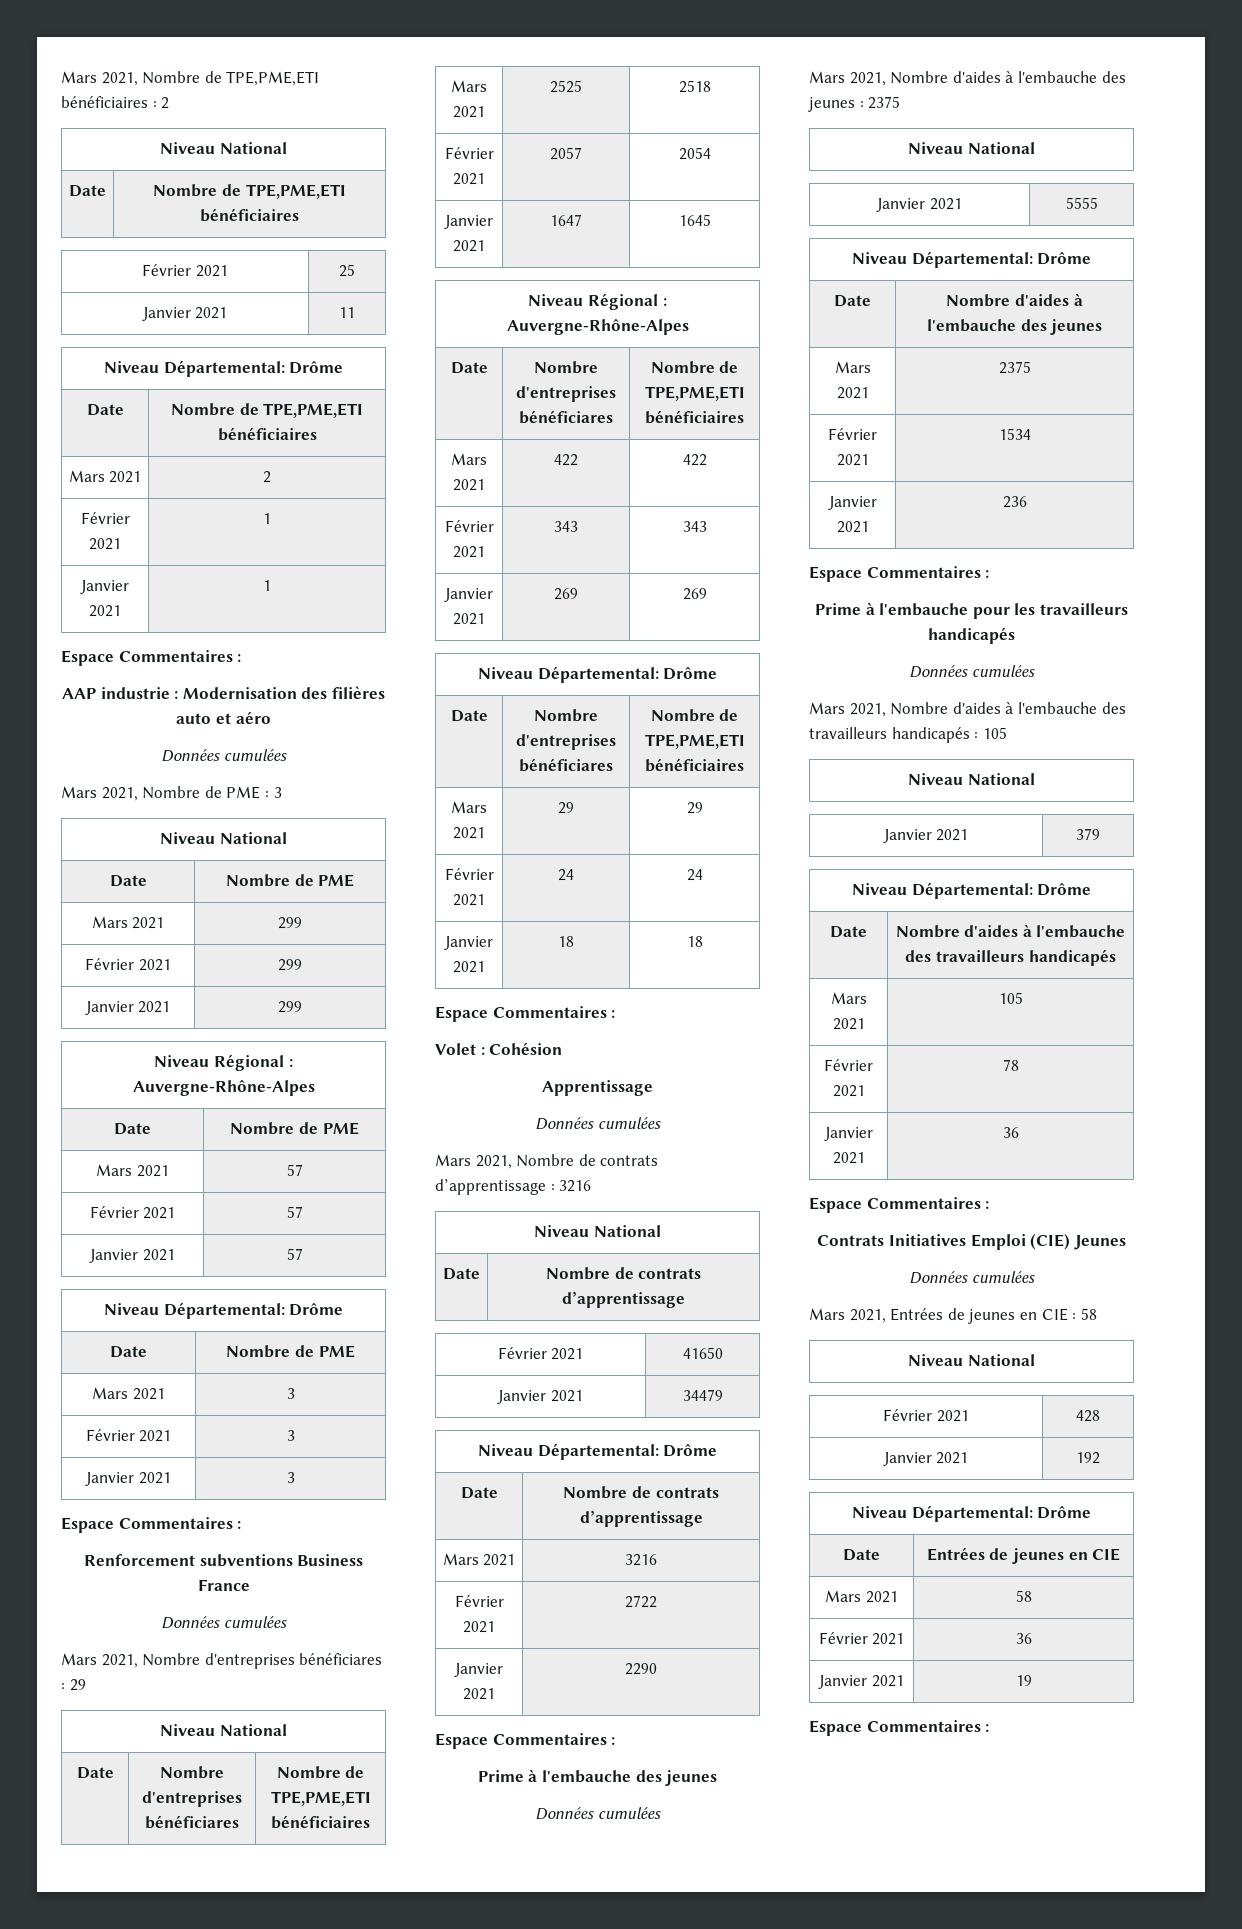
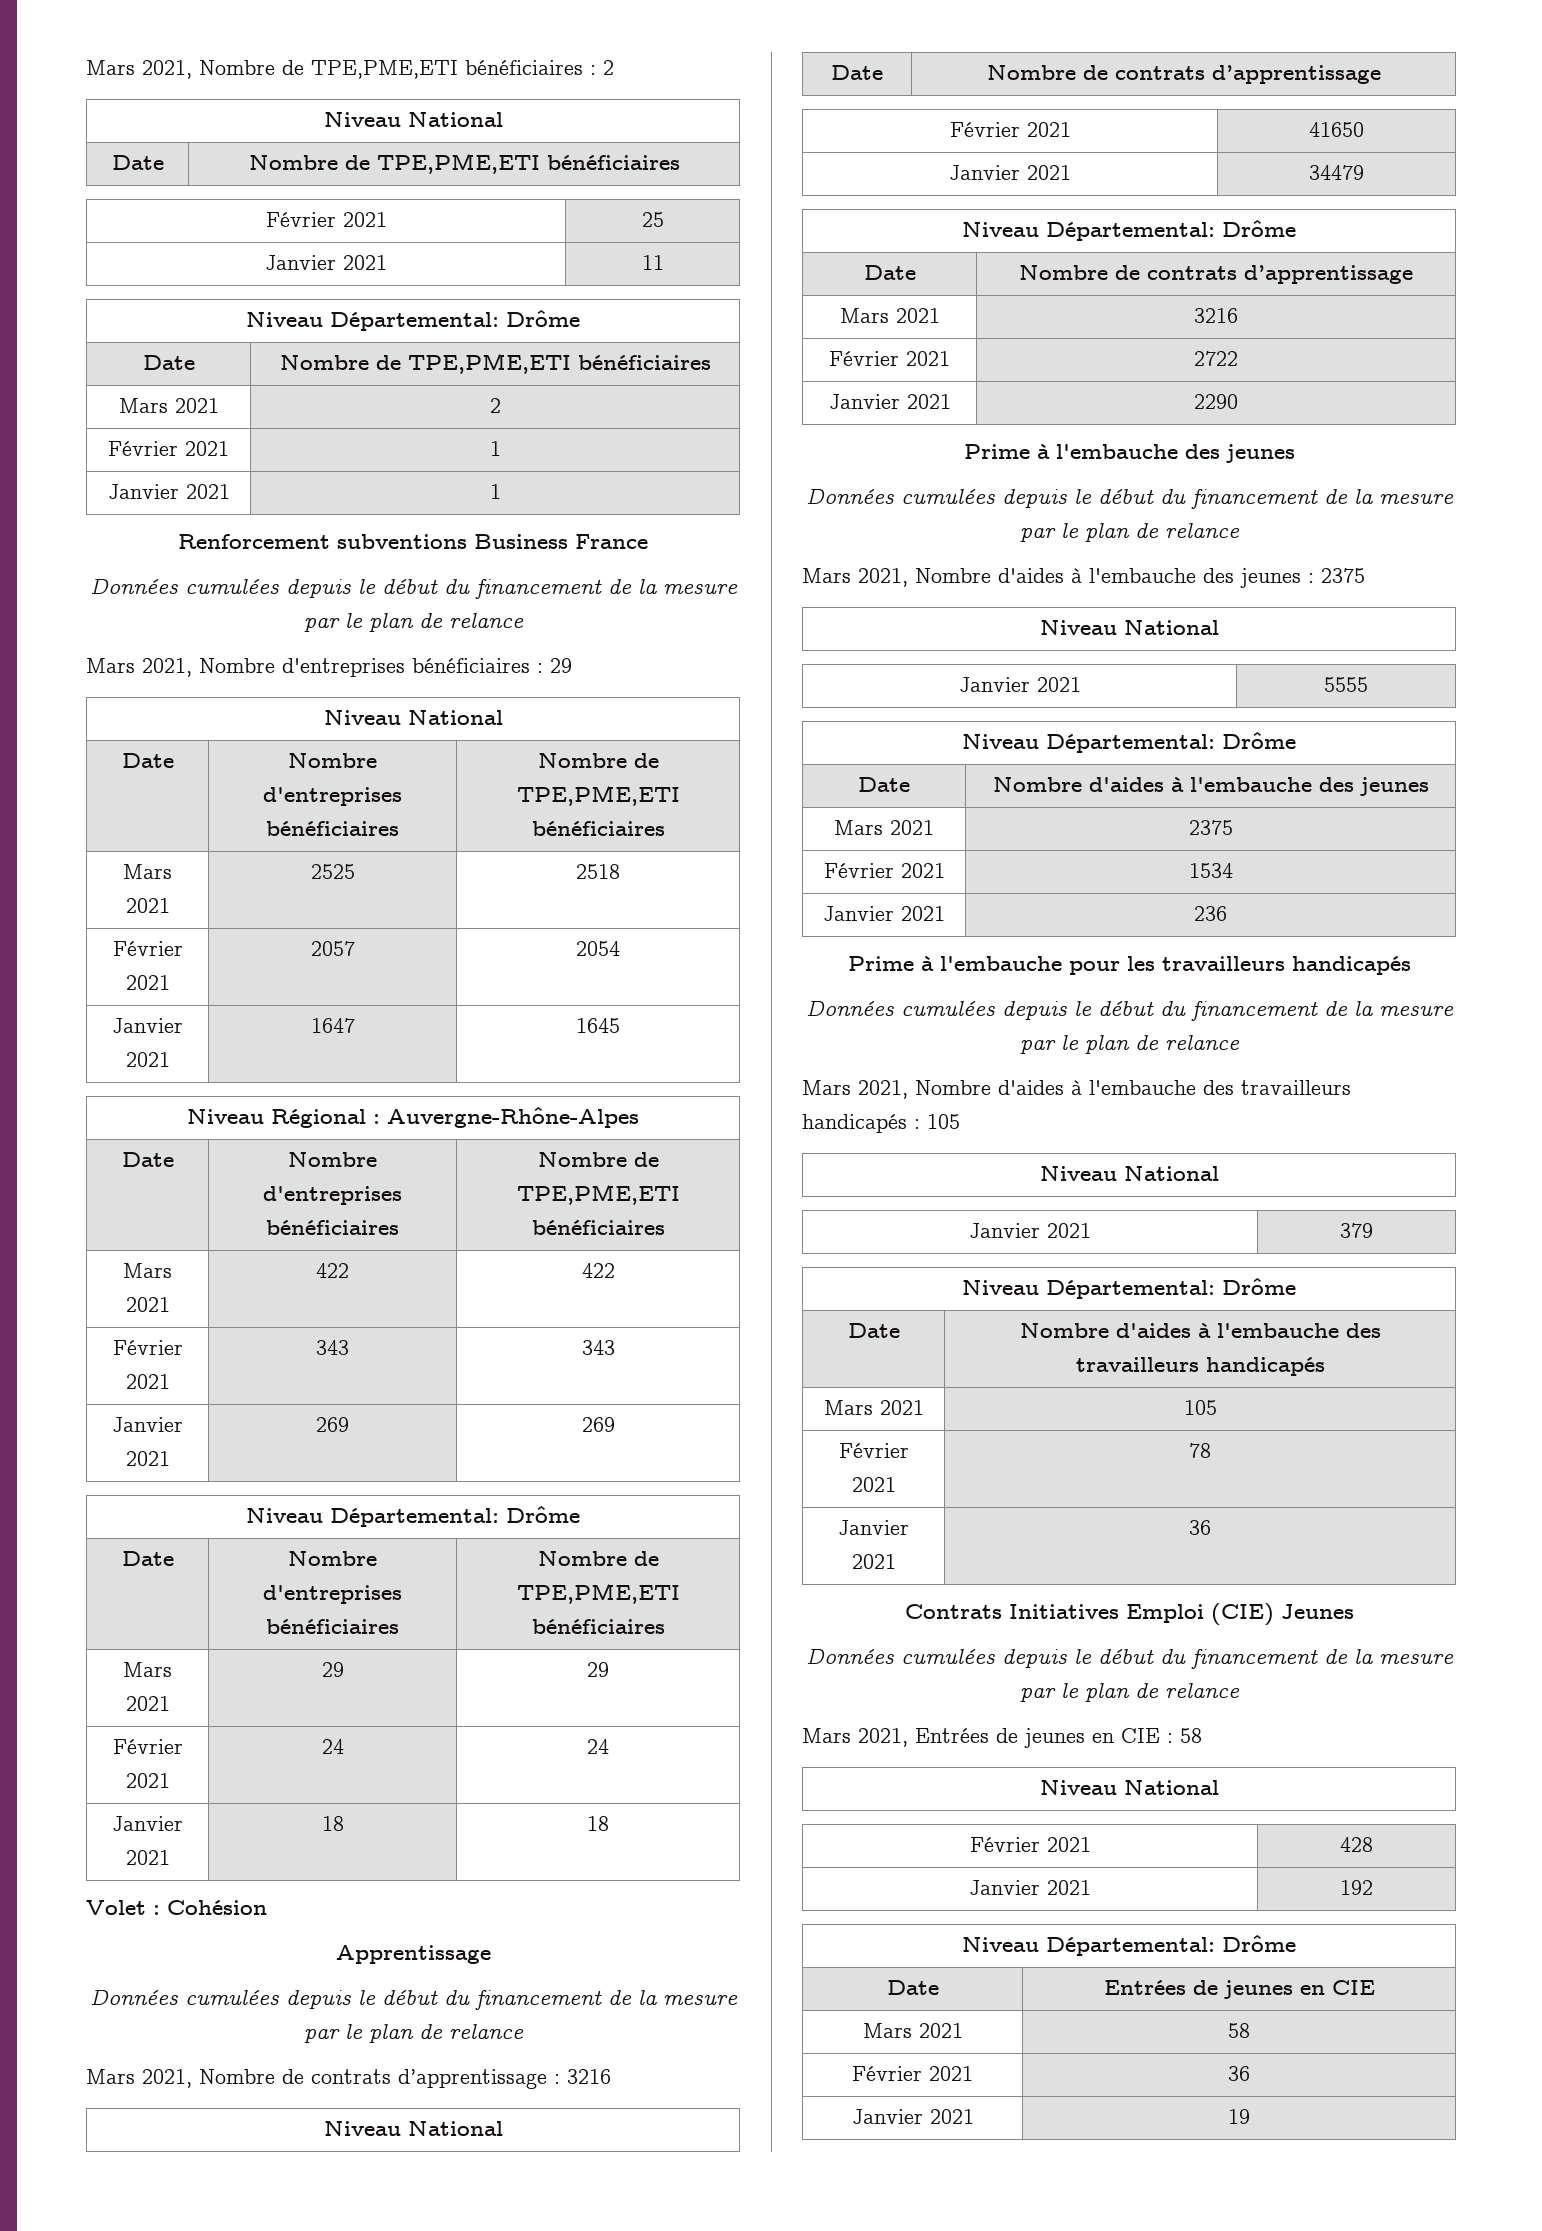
[61,650,242,666] [62,686,385,699] [176,711,271,724] [161,749,287,762] [61,786,282,801] [160,832,287,844] [109,875,147,887] [225,874,355,887] [91,916,165,929] [278,917,302,929] [85,958,171,971] [278,959,302,971] [84,1001,171,1015] [278,1001,302,1013] [154,1054,293,1071] [132,1079,315,1096] [114,1123,151,1135] [230,1122,359,1135] [96,1164,169,1177] [286,1164,303,1176] [89,1206,176,1219] [286,1206,303,1218] [89,1249,175,1263] [286,1248,303,1260] [103,1302,344,1319] [110,1346,147,1358] [226,1345,355,1358] [92,1387,165,1400] [286,1388,295,1399] [85,1429,172,1442] [286,1430,295,1441] [85,1472,171,1486] [286,1472,295,1483] [61,1517,242,1533] // Espace Commentaires : // AAP industrie : Modernisation des filières auto et aéro // Données cumulées // Mars 2021, Nombre de PME : 3 // Niveau National // Date | Nombre de PME // Mars 2021 | 299 // Février 2021 | 299 // Janvier 2021 | 299 // Niveau Régional : Auvergne-Rhône-Alpes // Date | Nombre de PME // Mars 2021 | 57 // Février 2021 | 57 // Janvier 2021 | 57 // Niveau Départemental: Drôme // Date | Nombre de PME // Mars 2021 | 3 // Février 2021 | 3 // Janvier 2021 | 3 // Espace Commentaires : -> (501, 491) none
(287, 1622) none -> [285,579,738,599] [303,613,524,632] depuis le début du financement de la mesure par le plan de relance
[299,1653,383,1665] bénéficiares -> [412,658,530,673] bénéficiaires
[145,1815,239,1829] bénéficiares -> [266,821,399,836] bénéficiaires
[519,410,613,424] bénéficiares -> [266,1220,399,1235] bénéficiaires
[519,758,613,772] bénéficiares -> [266,1619,399,1634] bénéficiaires
[435,1006,616,1022] // Espace Commentaires : -> (609, 1823) none
(661, 1123) none -> [285,1990,738,2010] [303,2024,524,2043] depuis le début du financement de la mesure par le plan de relance
[435,1733,616,1749] // Espace Commentaires : -> (1238, 401) none
(661, 1813) none -> [1001,489,1454,509] [1019,523,1240,542] depuis le début du financement de la mesure par le plan de relance
[809,566,990,582] // Espace Commentaires : -> (1227, 913) none
(1035, 671) none -> [1001,1001,1454,1021] [1019,1035,1240,1054] depuis le début du financement de la mesure par le plan de relance
[809,1197,990,1213] // Espace Commentaires : -> (1211, 1527) none
(1035, 1277) none -> [1001,1649,1454,1669] [1019,1683,1240,1702] depuis le début du financement de la mesure par le plan de relance
[809,1720,990,1736] // Espace Commentaires : -> (1250, 2116) none

